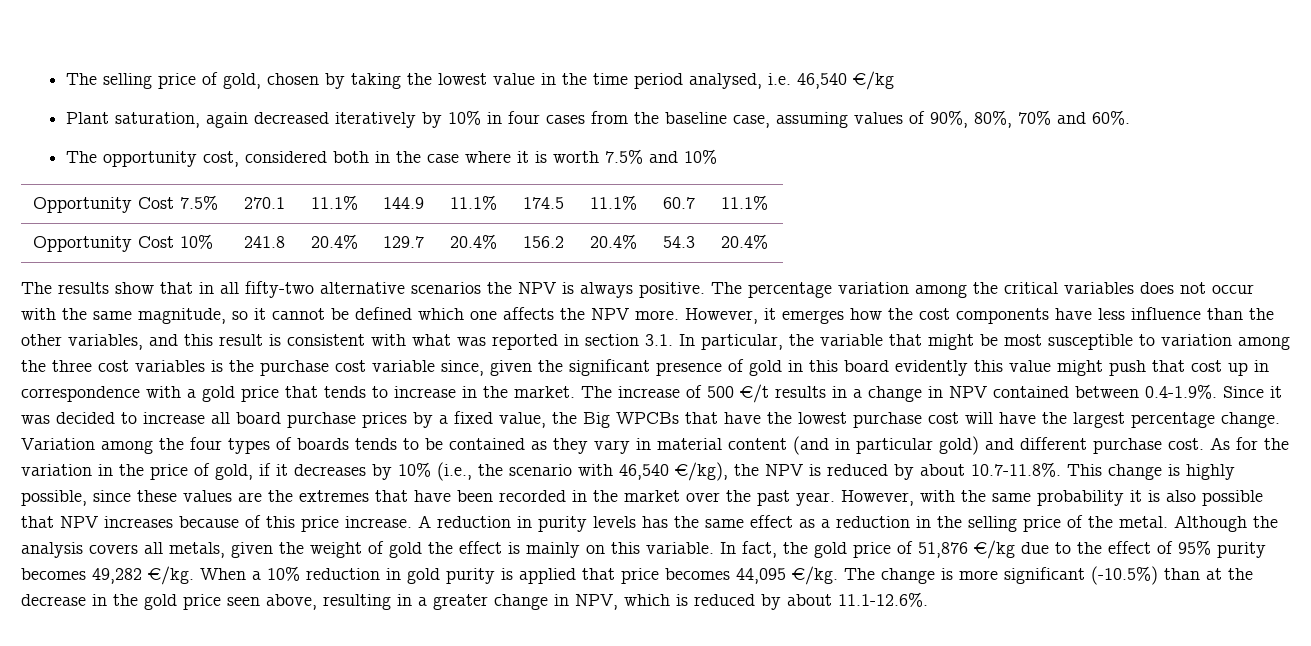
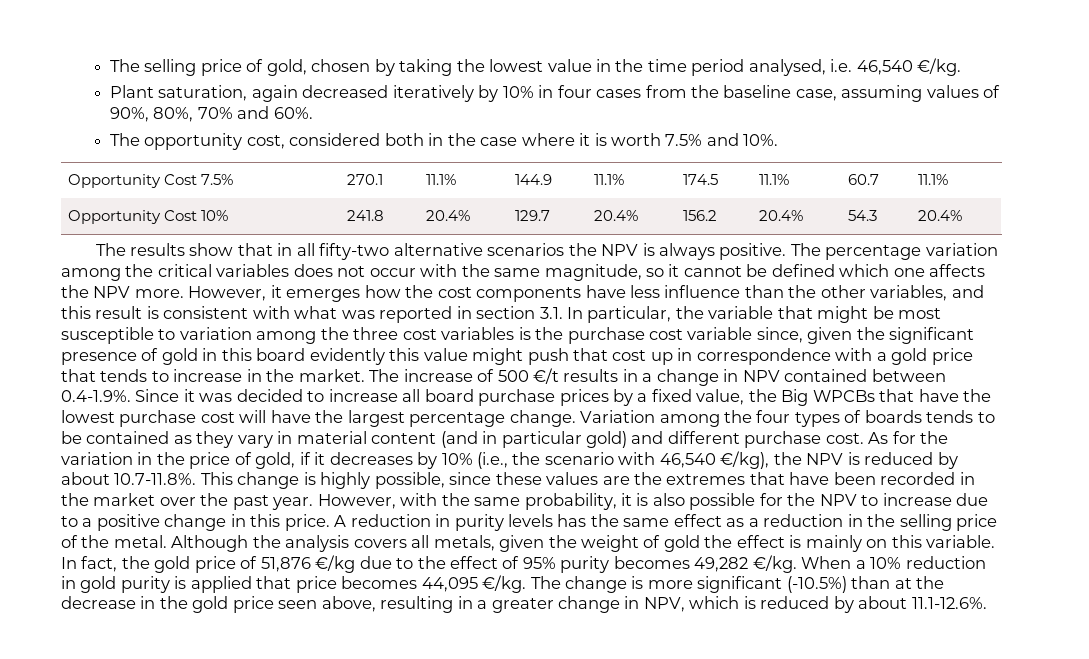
[852,71,894,90] €/kg -> [917,58,962,76] €/kg.
[683,149,717,164] 10% -> [743,134,779,146] 10%.
[1037,490,1124,506] probability -> [524,493,617,510] probability,
[21,515,412,532] that NPV increases because of this price increase. -> [759,493,989,506] [61,514,330,531] for the NPV to increase due to a positive change in this price.

